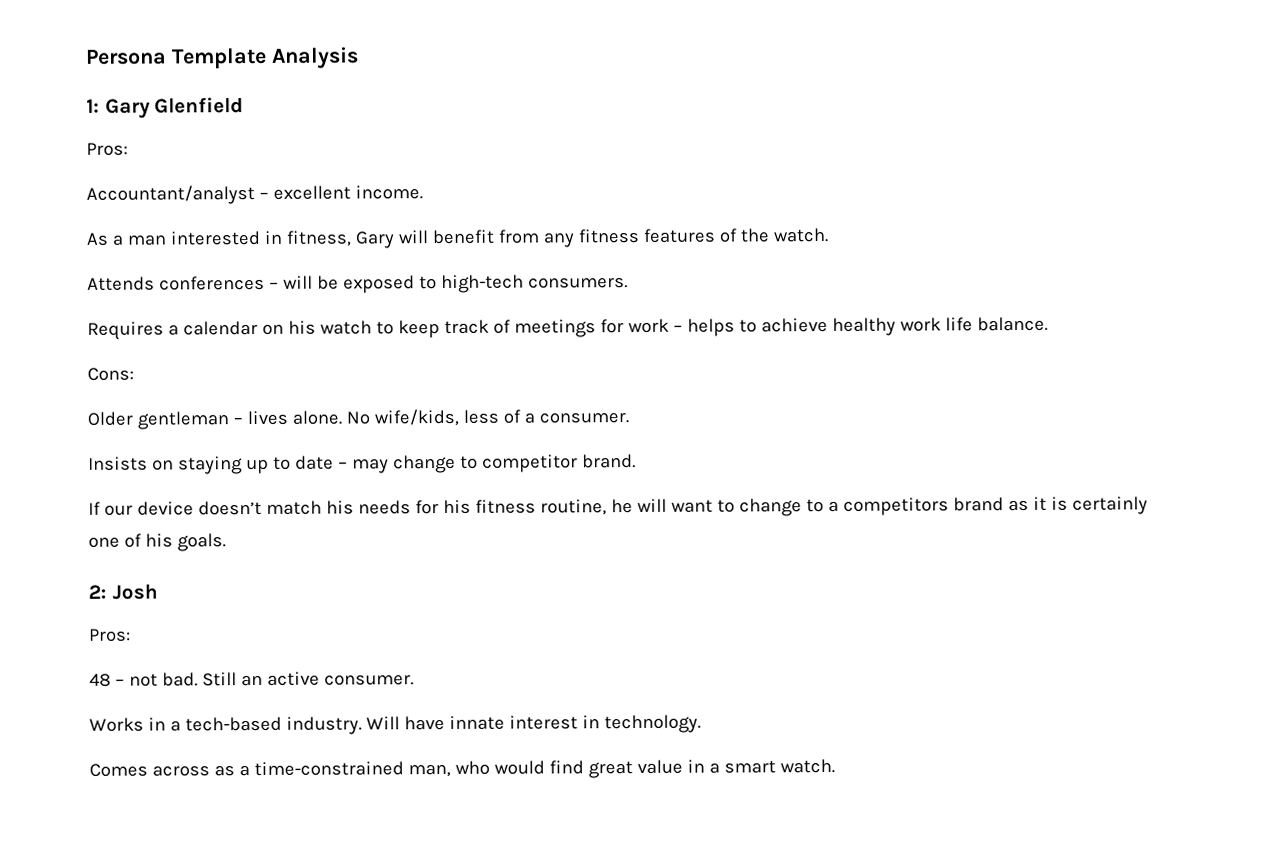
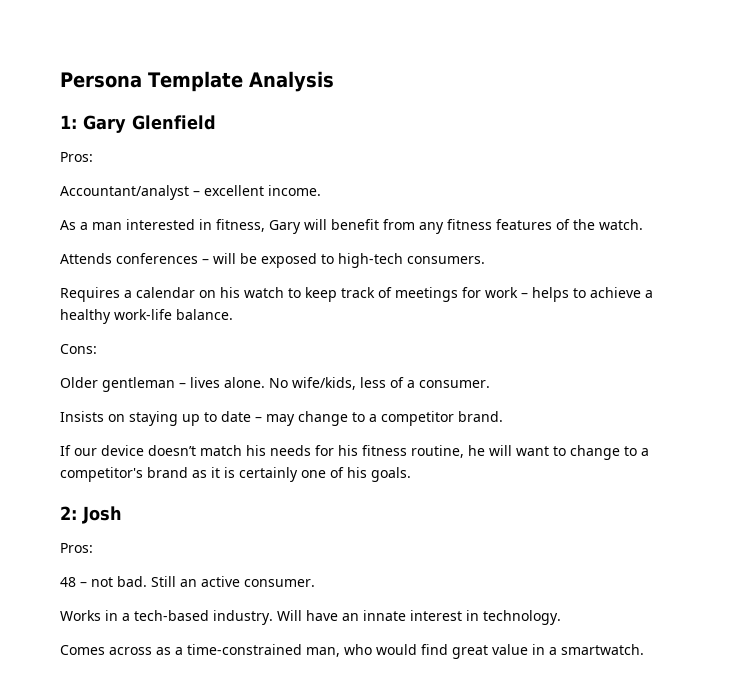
[831,317,973,336] healthy work life -> [645,290,653,298] [60,309,172,324] a healthy work-life
(478, 462) none -> [369,414,377,422] a
[842,497,949,516] competitors -> [60,467,143,482] competitor's
(445, 723) none -> [342,613,359,621] an
[723,758,835,774] smart watch. -> [561,644,644,655] smartwatch.

